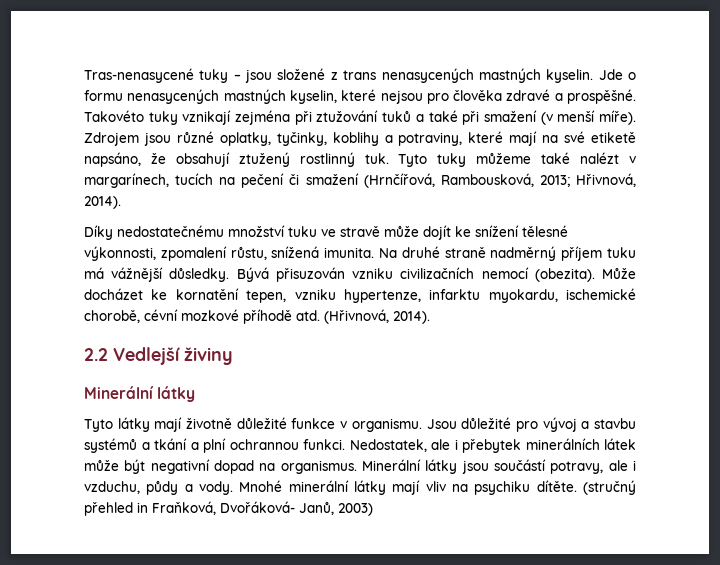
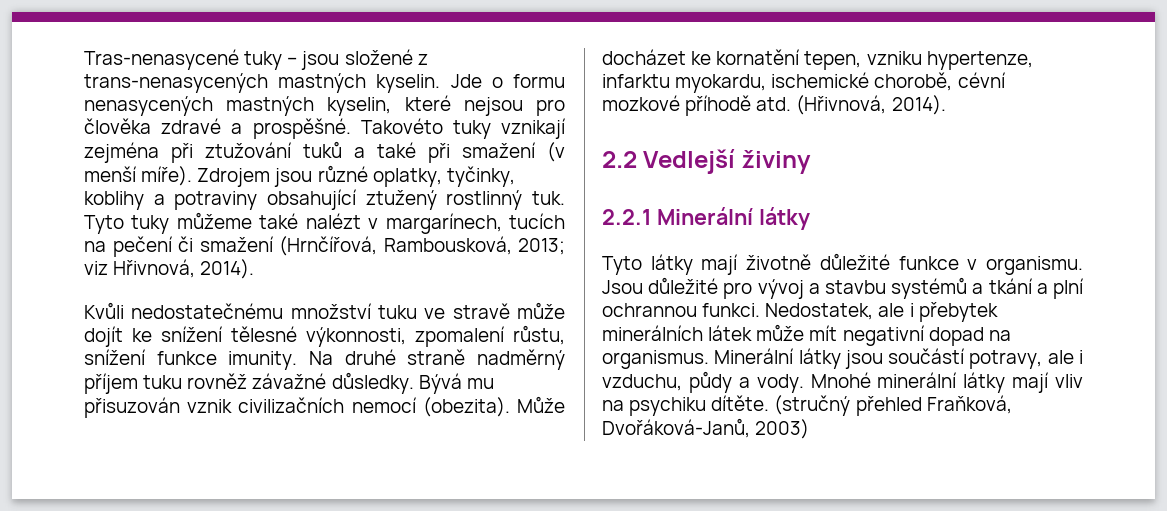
[343,68,474,83] trans nenasycených -> [84,73,268,93] trans-nenasycených
[398,131,636,146] [84,152,230,167] potraviny, které mají na své etiketě napsáno, že obsahují -> [174,189,356,210] potraviny obsahující
(570, 181) none -> [84,261,108,275] viz
[84,225,113,240] Díky -> [84,302,124,319] Kvůli
[271,246,375,258] snížená imunita. -> [84,349,298,370] snížení funkce imunity.
[84,267,394,282] má vážnější důsledky. Bývá přisuzován vzniku -> [187,372,494,394] [84,397,233,418] rovněž závažné důsledky. Bývá mu přisuzován vznik
(233, 356) none -> [602,209,651,225] 2.2.1
[124,459,146,474] být -> [809,325,838,341] mít
[137,501,334,515] in Fraňková, Dvořáková- Janů, -> [926,395,1012,414] [602,418,750,438] Fraňková, Dvořáková-Janů,

